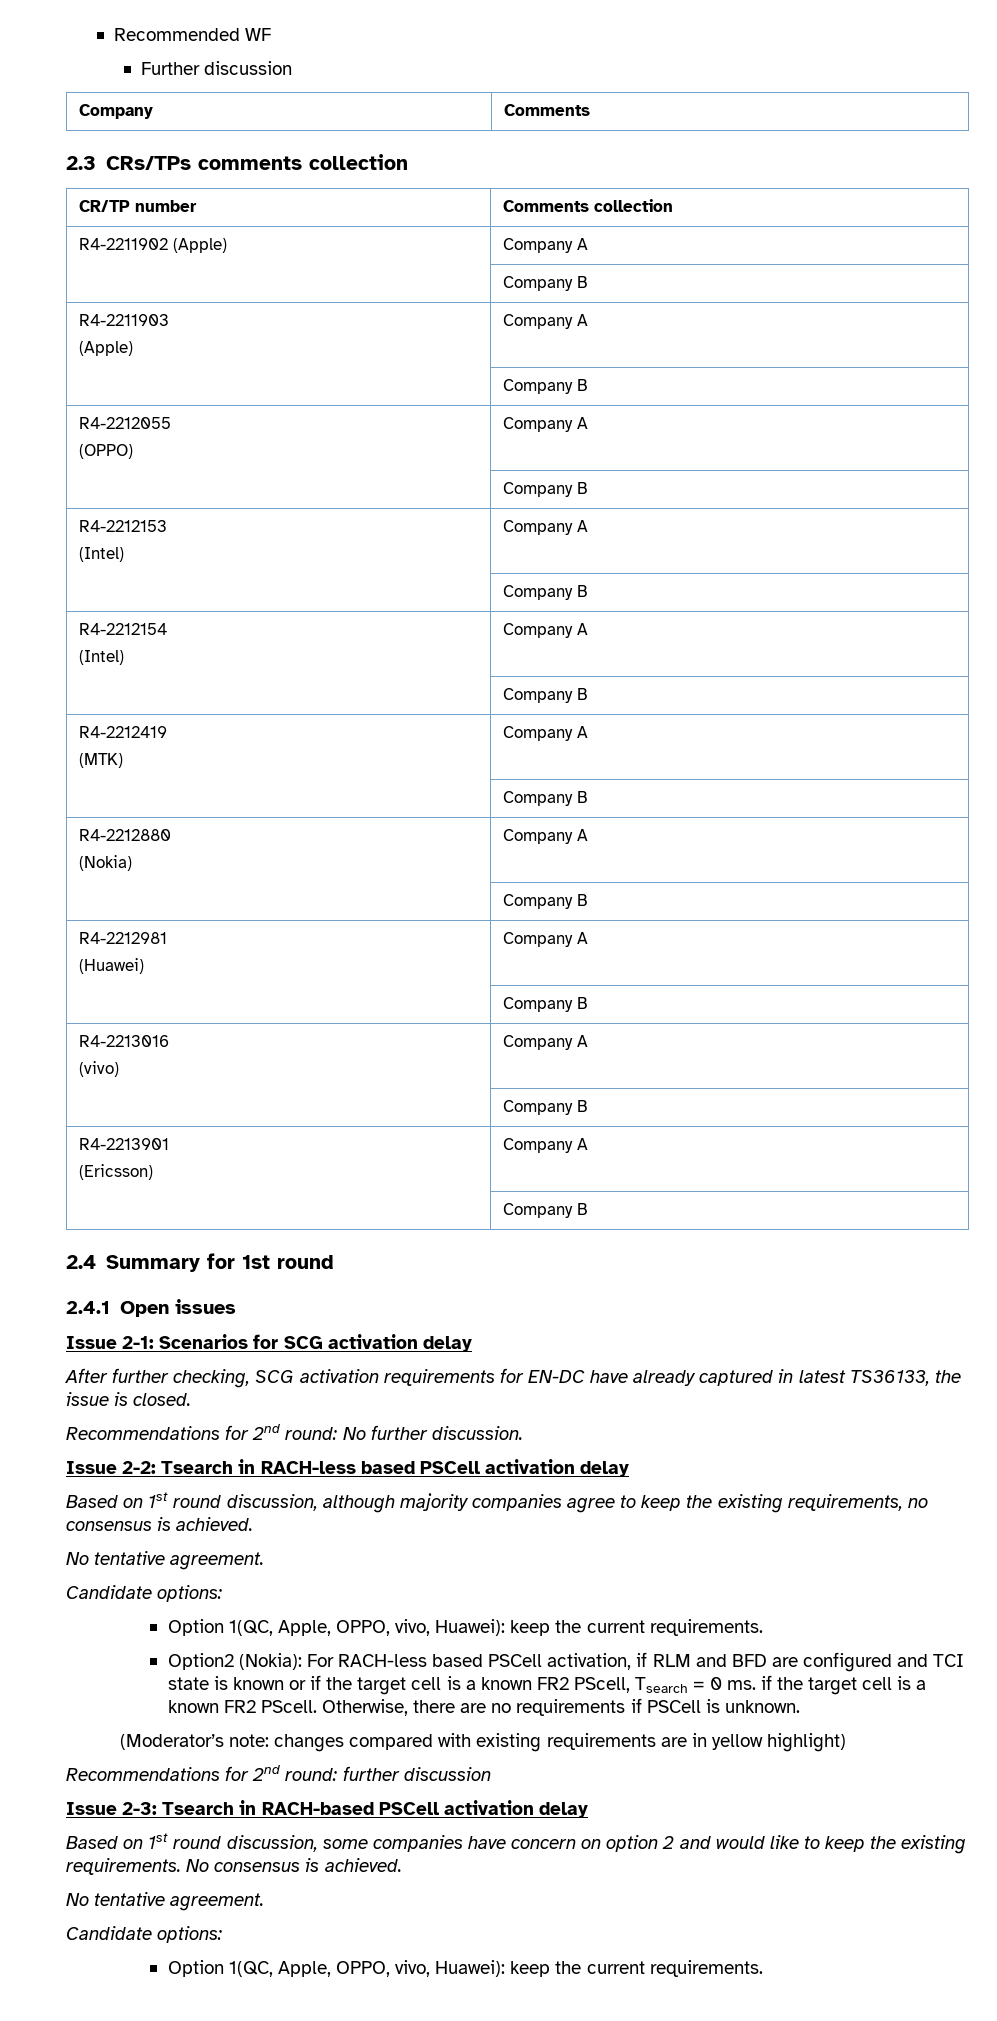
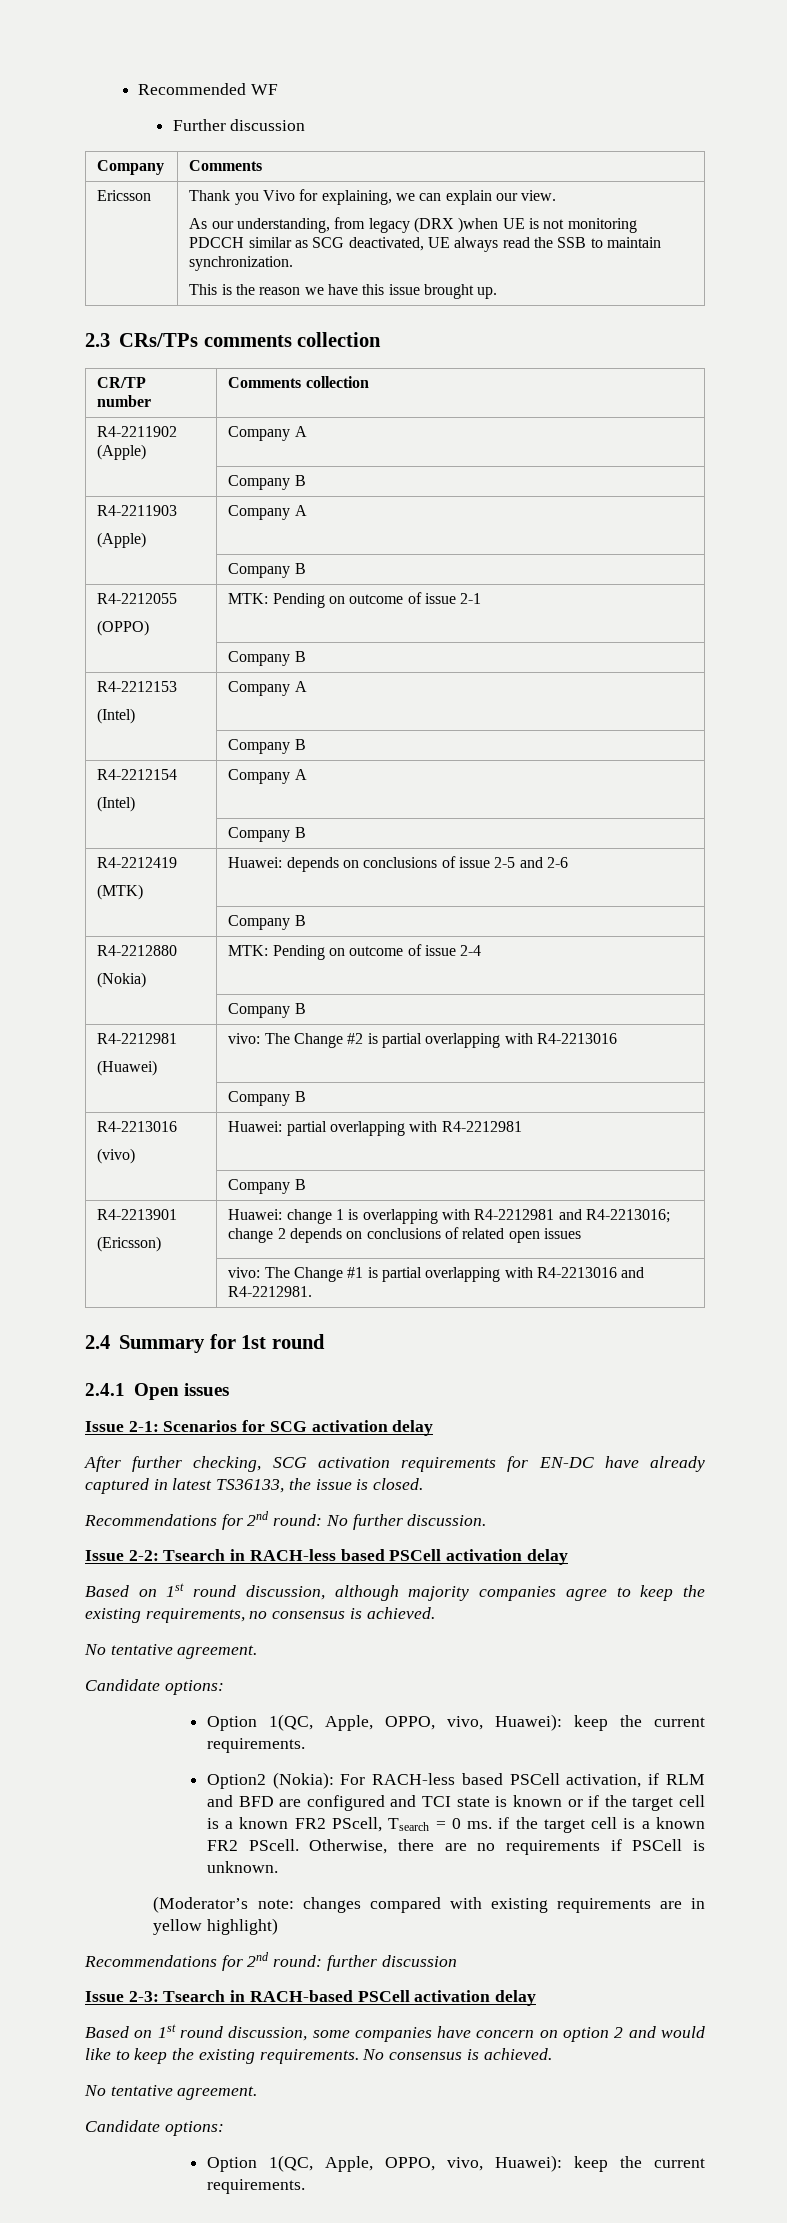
(590, 110) none -> [97,190,152,201] [189,189,557,205] [189,217,637,233] [189,237,661,252] [189,256,294,271] [189,284,498,299] // Ericsson | Thank you Vivo for explaining, we can explain our view. // As our understanding, from legacy (DRX )when UE is not monitoring PDCCH similar as SCG deactivated, UE always read the SSB to maintain synchronization. // This is the reason we have this issue brought up.
[502,417,588,432] Company A -> [228,592,482,608] MTK: Pending on outcome of issue 2-1
[502,726,588,741] [502,791,588,806] [78,829,171,841] [78,855,132,871] [502,829,588,844] [502,894,588,909] [78,932,167,944] [78,958,144,974] [502,932,588,947] Company A // | Company B // R4-2212880 // (Nokia) | Company A // | Company B // R4-2212981 // (Huawei) | Company A -> [228,856,568,872] [228,915,306,930] [97,945,178,956] [97,972,147,988] [228,944,482,960] [228,1003,306,1018] [97,1033,178,1044] [97,1060,158,1076] [228,1033,617,1048] Huawei: depends on conclusions of issue 2-5 and 2-6 // | Company B // R4-2212880 // (Nokia) | MTK: Pending on outcome of issue 2-4 // | Company B // R4-2212981 // (Huawei) | vivo: The Change #2 is partial overlapping with R4-2213016
[502,1035,588,1050] Company A -> [228,1121,522,1136] Huawei: partial overlapping with R4-2212981
[502,1138,588,1153] [502,1203,588,1218] Company A // | Company B -> [228,1209,670,1224] [228,1227,581,1243] [228,1267,645,1282] [228,1286,313,1297] Huawei: change 1 is overlapping with R4-2212981 and R4-2213016; change 2 depends on conclusions of related open issues // | vivo: The Change #1 is partial overlapping with R4-2213016 and R4-2212981.

